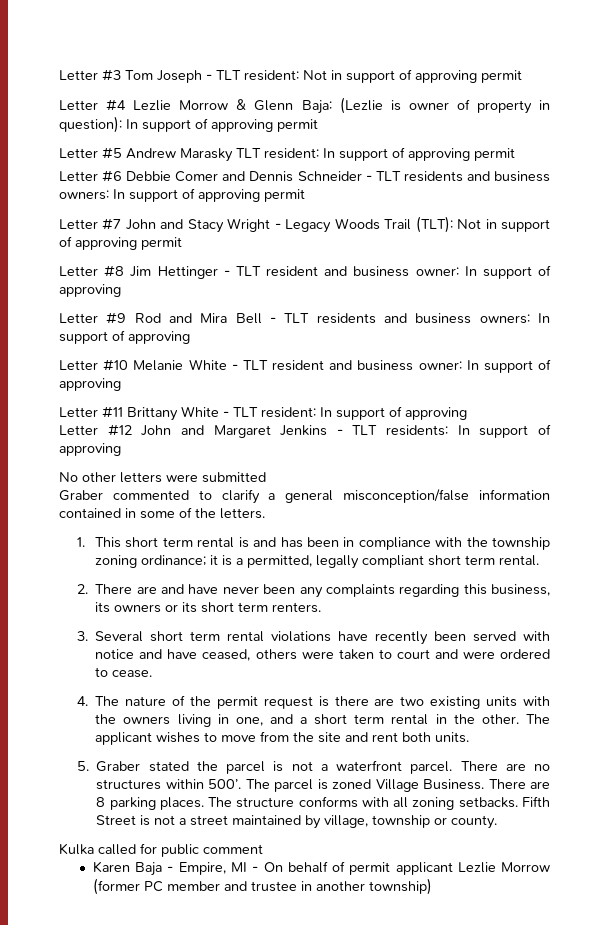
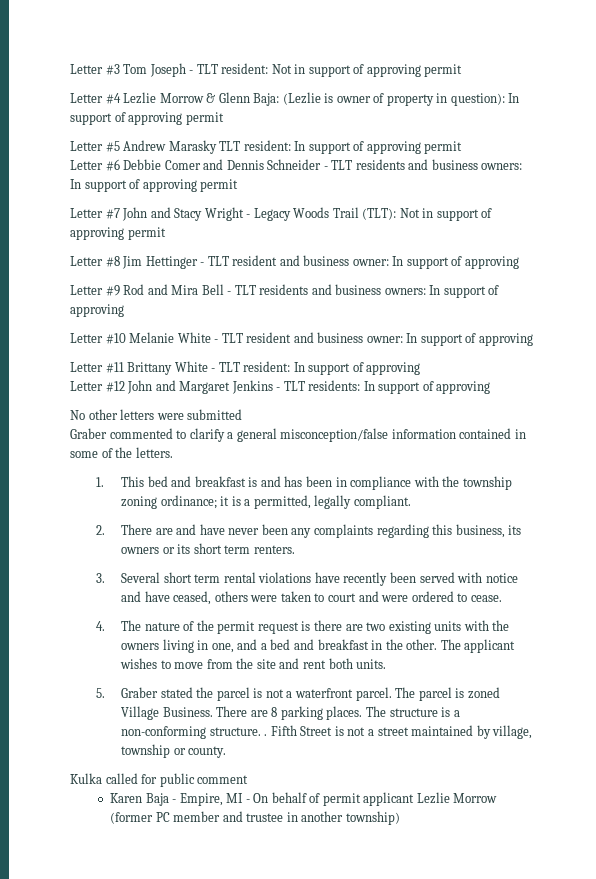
[125,537,235,548] short term rental -> [147,476,246,487] bed and breakfast
[362,555,540,568] compliant short term rental. -> [353,495,411,509] compliant.
[314,714,429,725] short term rental -> [270,639,369,650] bed and breakfast
[460,761,551,771] [96,779,242,790] There are no structures within 500’. -> (392, 694) none
[298,796,518,810] conforms with all zoning setbacks. -> [441,707,460,717] [121,726,268,739] is a non-conforming structure. .

